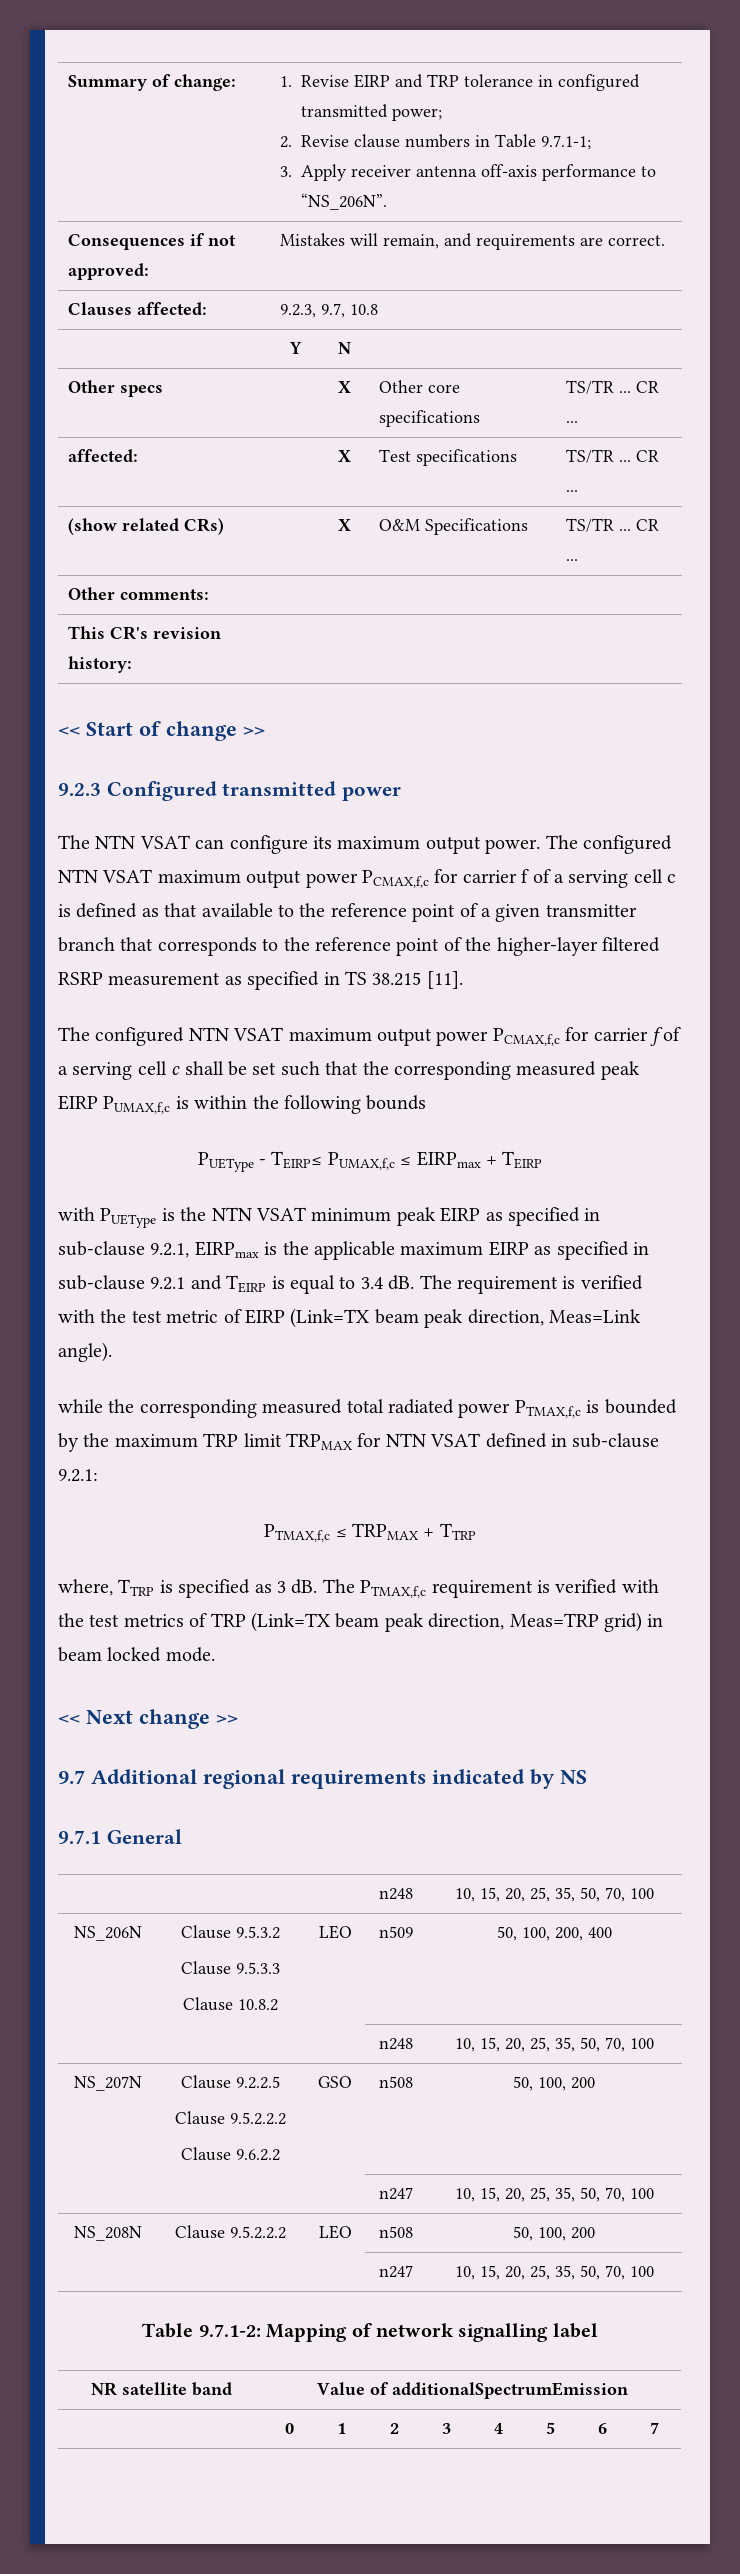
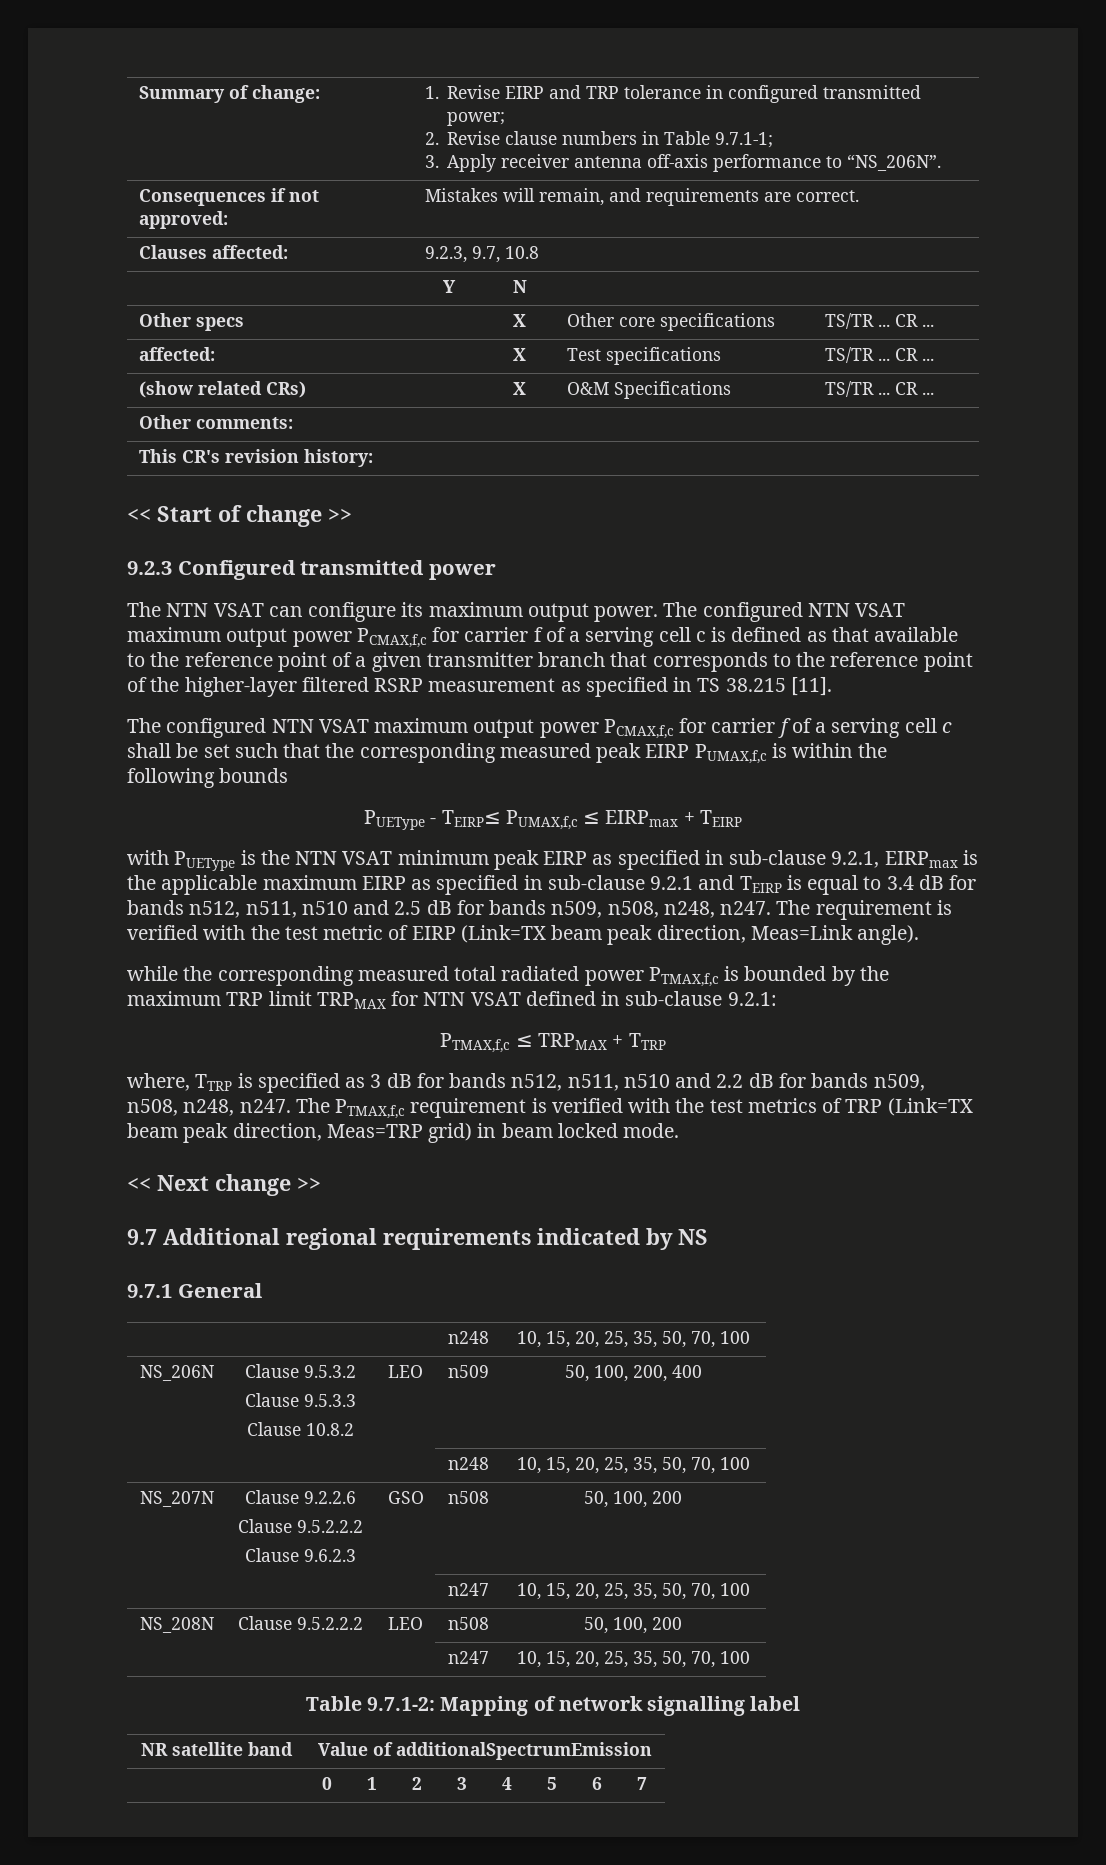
[388,1275,415,1290] dB. -> [918,875,977,890] [127,900,772,918] dB for bands n512, n511, n510 and 2.5 dB for bands n509, n508, n248, n247.
[291,1579,318,1594] dB. -> [386,1073,925,1091] [127,1099,291,1116] dB for bands n512, n511, n510 and 2.2 dB for bands n509, n508, n248, n247.
[236,2076,280,2089] 9.2.2.5 -> [304,1491,356,1504] 9.2.2.6
[236,2149,280,2161] 9.6.2.2 -> [304,1549,356,1562] 9.6.2.3

